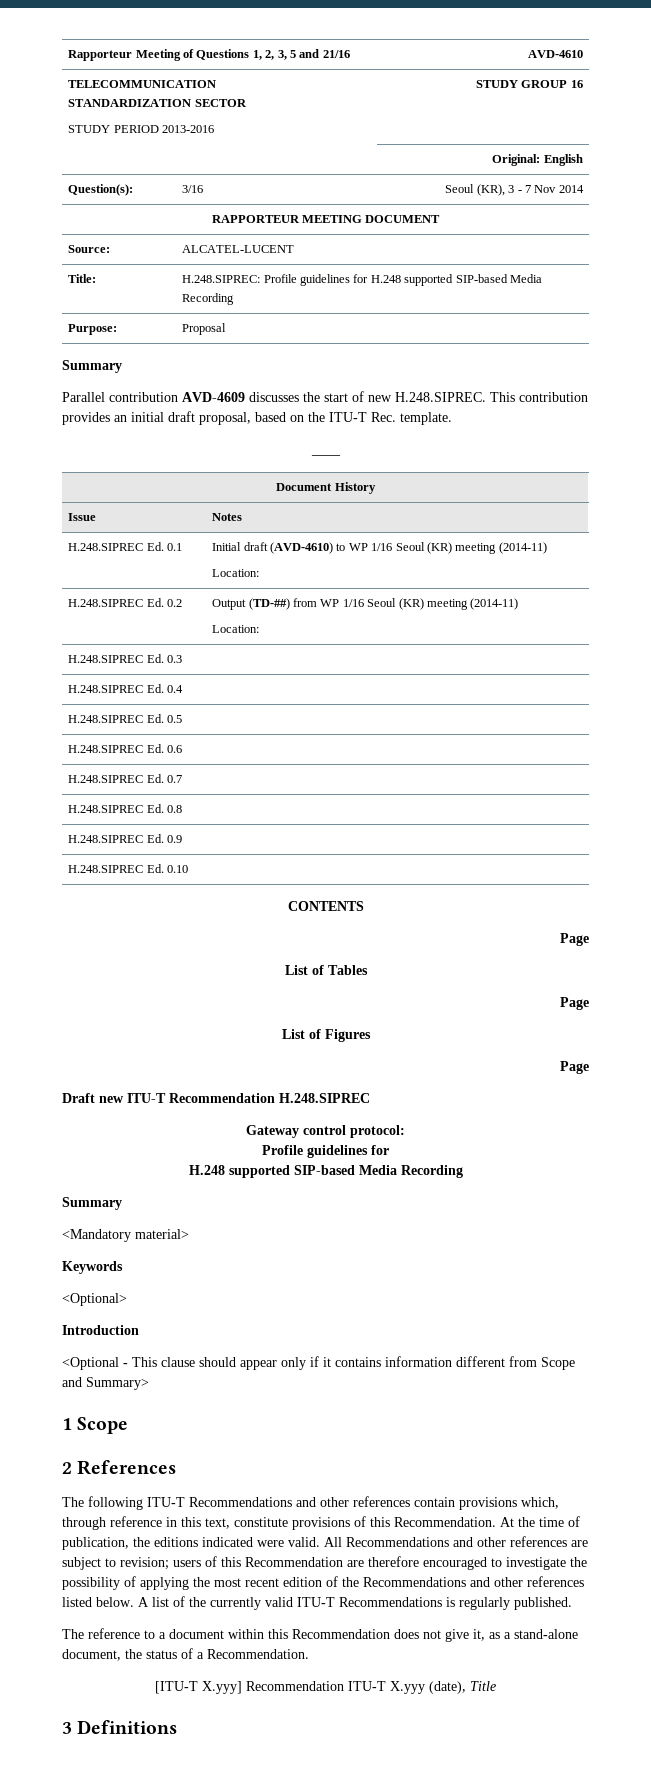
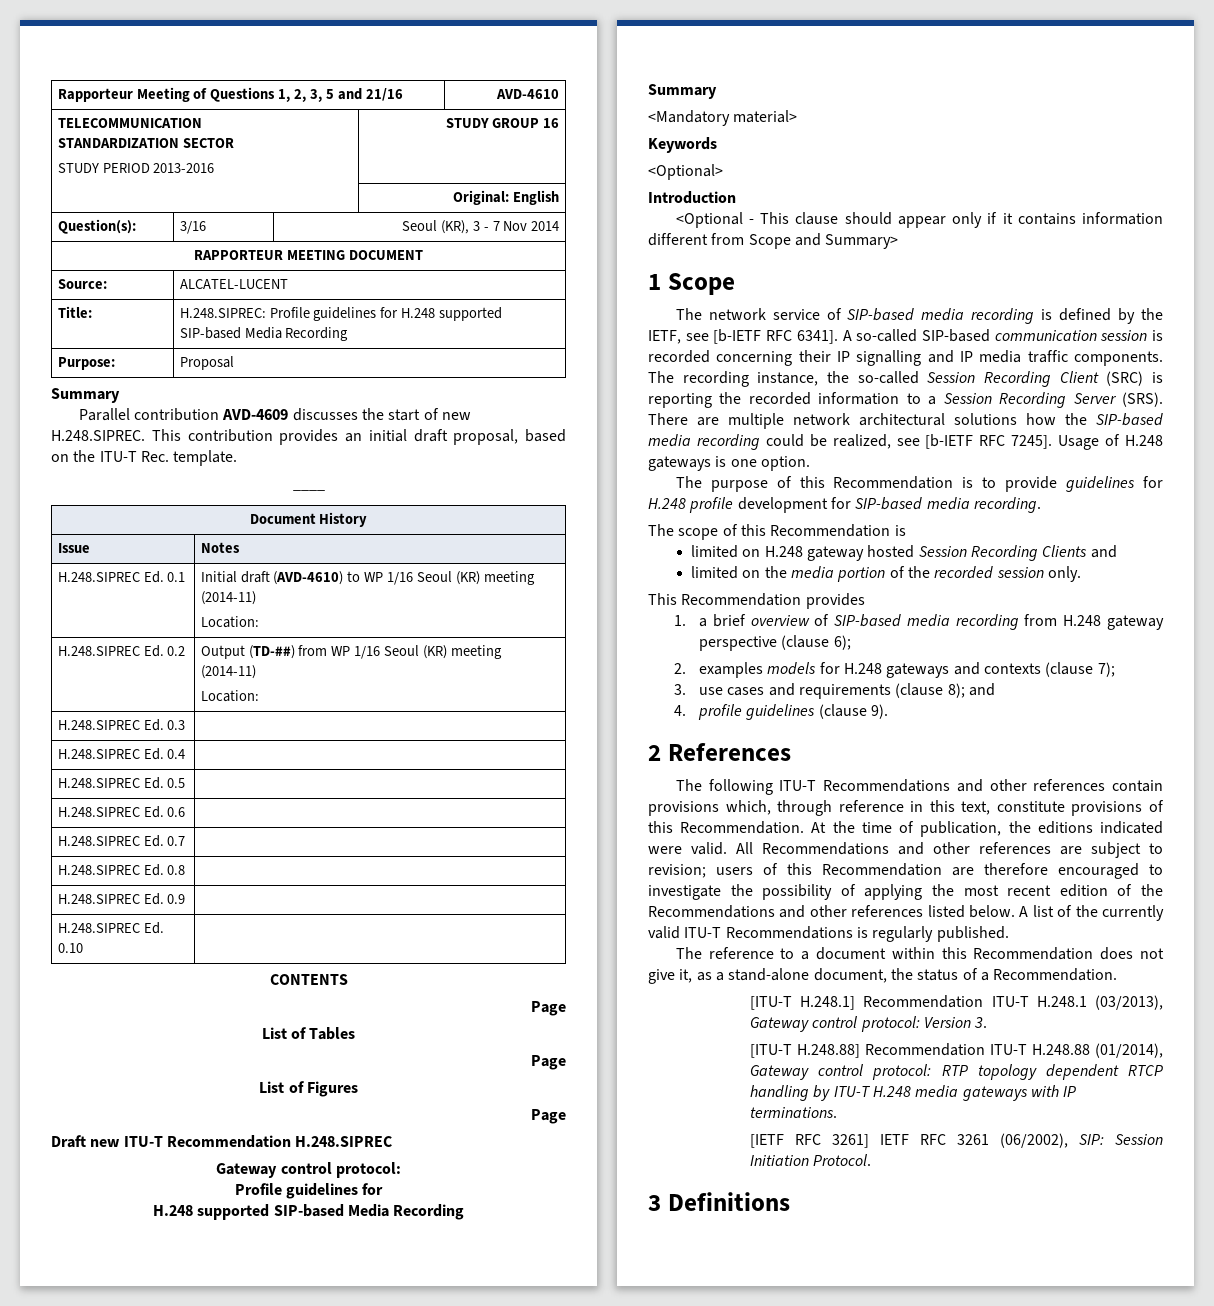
(129, 1425) none -> [675,308,1163,324] [648,329,1163,344] [648,350,1163,366] [648,371,1163,387] [648,392,1163,408] [648,413,1163,429] [648,434,1163,450] [648,456,810,471] [675,476,1163,492] [648,497,1041,513] [648,524,906,540] [691,545,1117,561] [691,566,1081,582] [648,593,865,609] [673,614,1164,630] [699,635,851,651] [673,662,1115,678] [673,683,995,699] [673,704,888,720] // The network service of SIP-based media recording is defined by the IETF, see [b-IETF RFC 6341]. A so-called SIP-based communication session is recorded concerning their IP signalling and IP media traffic components. The recording instance, the so-called Session Recording Client (SRC) is reporting the recorded information to a Session Recording Server (SRS). There are multiple network architectural solutions how the SIP-based media recording could be realized, see [b-IETF RFC 7245]. Usage of H.248 gateways is one option. // The purpose of this Recommendation is to provide guidelines for H.248 profile development for SIP-based media recording. // The scope of this Recommendation is // limited on H.248 gateway hosted Session Recording Clients and // limited on the media portion of the recorded session only. // This Recommendation provides // 1. a brief overview of SIP-based media recording from H.248 gateway perspective (clause 6); // 2. examples models for H.248 gateways and contexts (clause 7); // 3. use cases and requirements (clause 8); and // 4. profile guidelines (clause 9).
[201,1681,496,1694] X.yyy] Recommendation ITU-T X.yyy (date), Title -> [800,995,1163,1010] [750,1016,988,1032] [750,1043,1163,1058] [750,1064,1163,1080] [750,1085,1077,1101] [750,1107,838,1118] [750,1133,1163,1148] [750,1154,872,1166] H.248.1] Recommendation ITU-T H.248.1 (03/2013), Gateway control protocol: Version 3. // [ITU-T H.248.88] Recommendation ITU-T H.248.88 (01/2014), Gateway control protocol: RTP topology dependent RTCP handling by ITU-T H.248 media gateways with IP terminations. // [IETF RFC 3261] IETF RFC 3261 (06/2002), SIP: Session Initiation Protocol.

